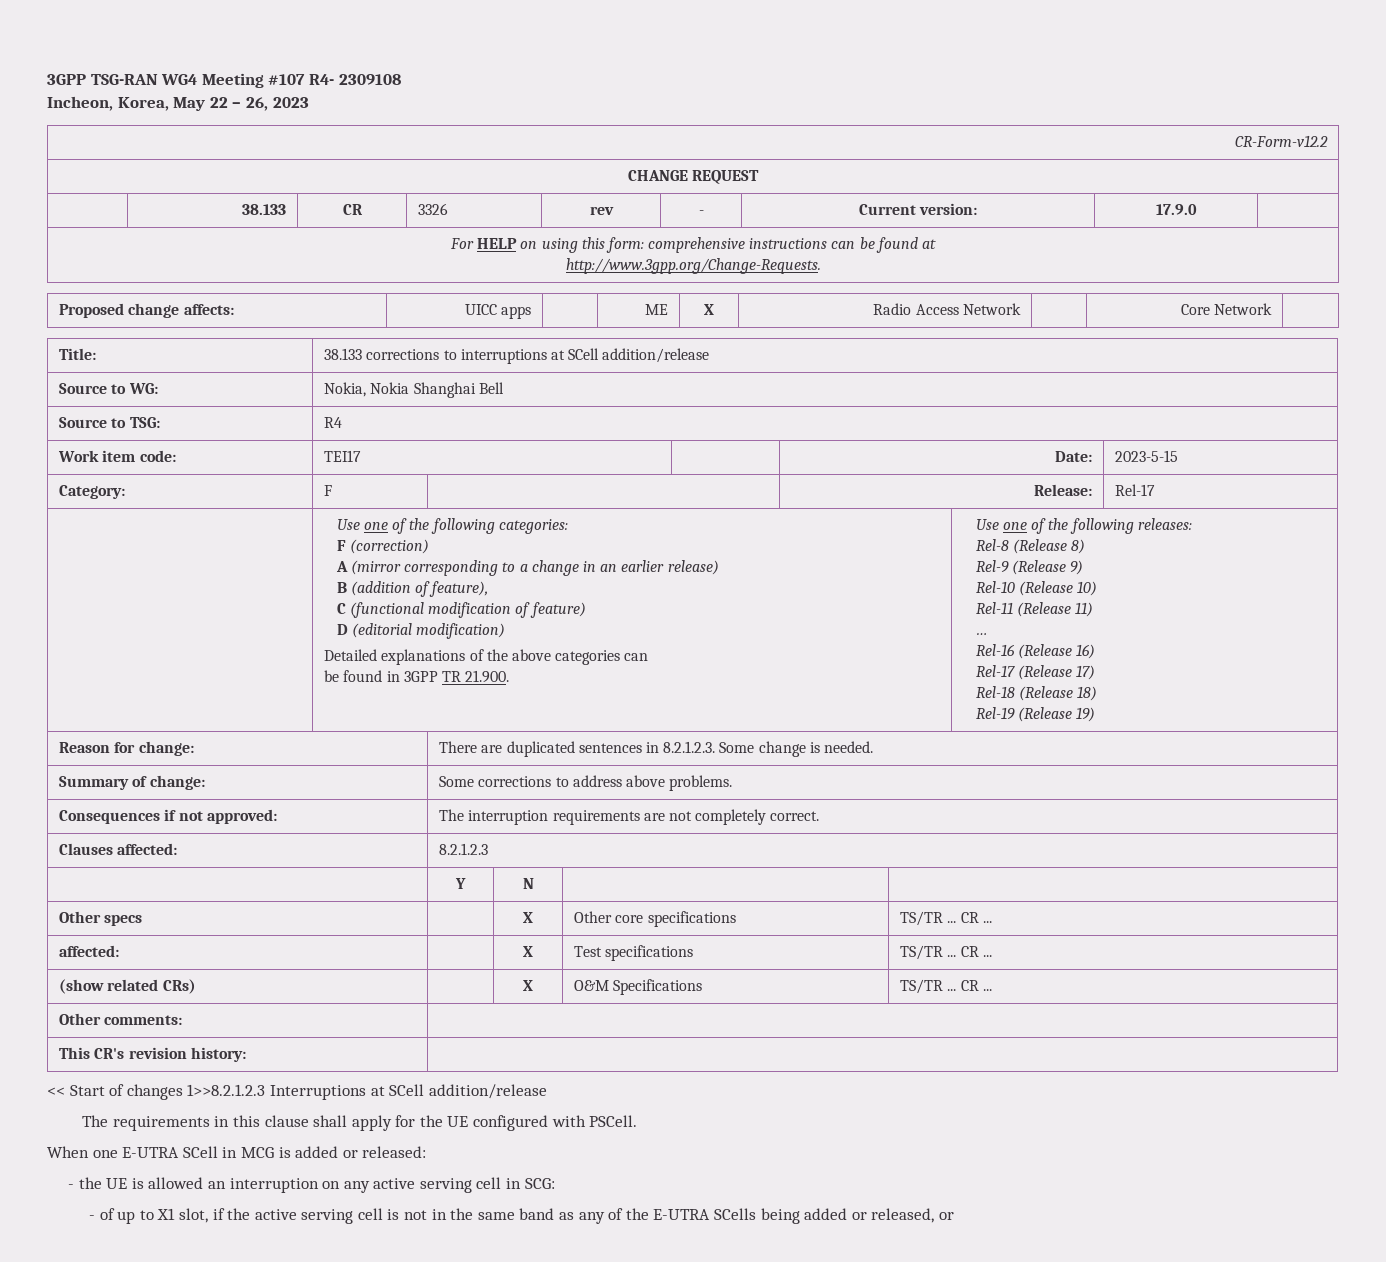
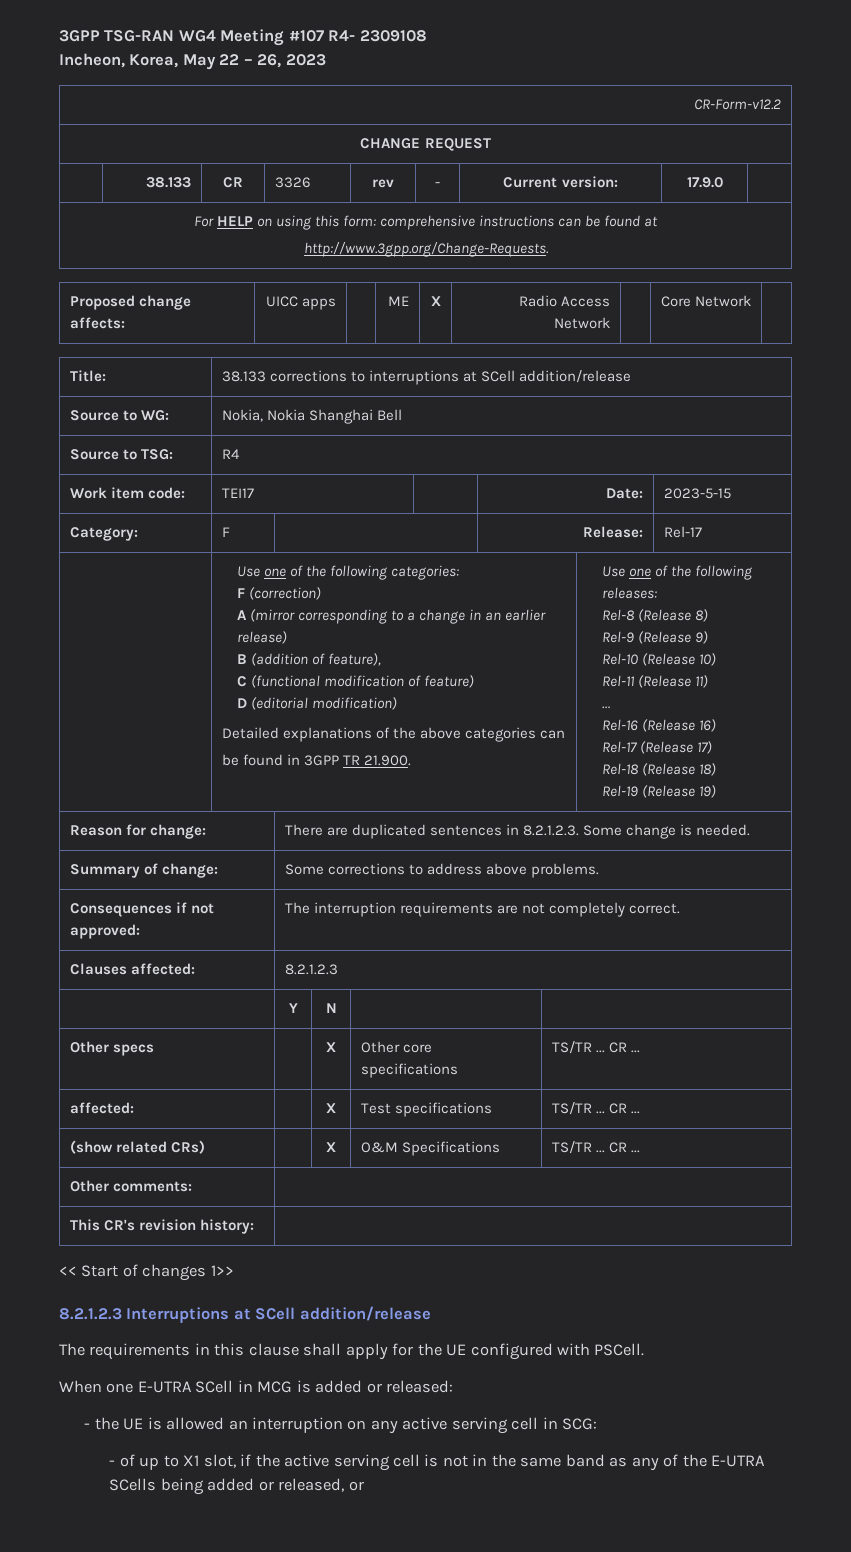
[187,1084,266,1096] 1>>8.2.1.2.3 -> [210,1265,234,1276] [59,1308,122,1320] 1>> // 8.2.1.2.3

